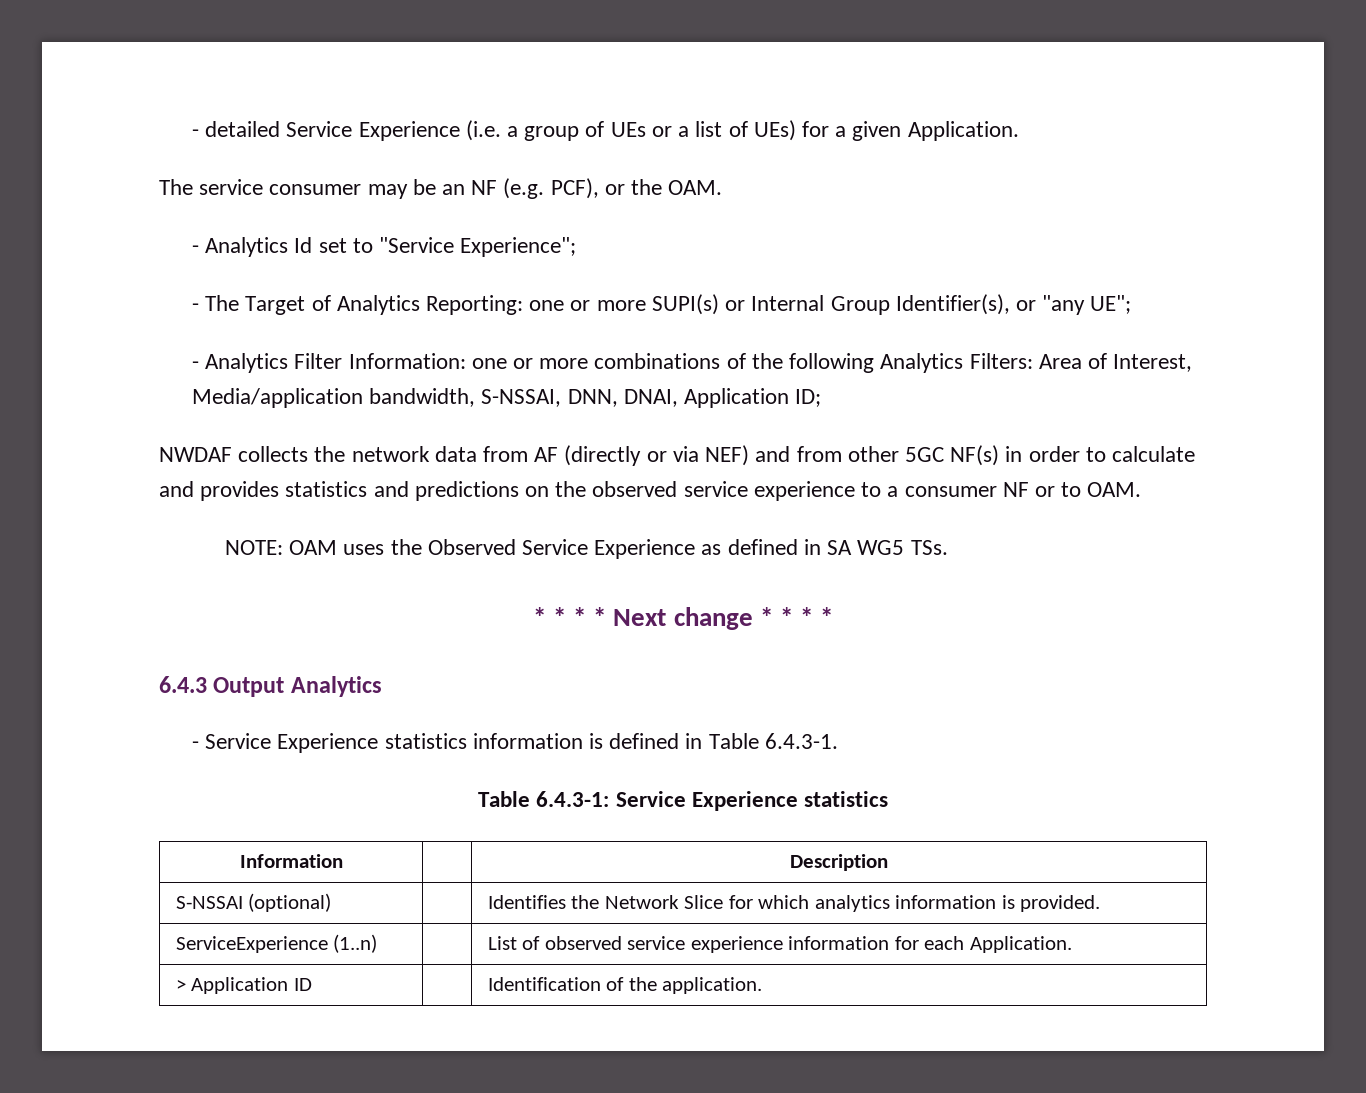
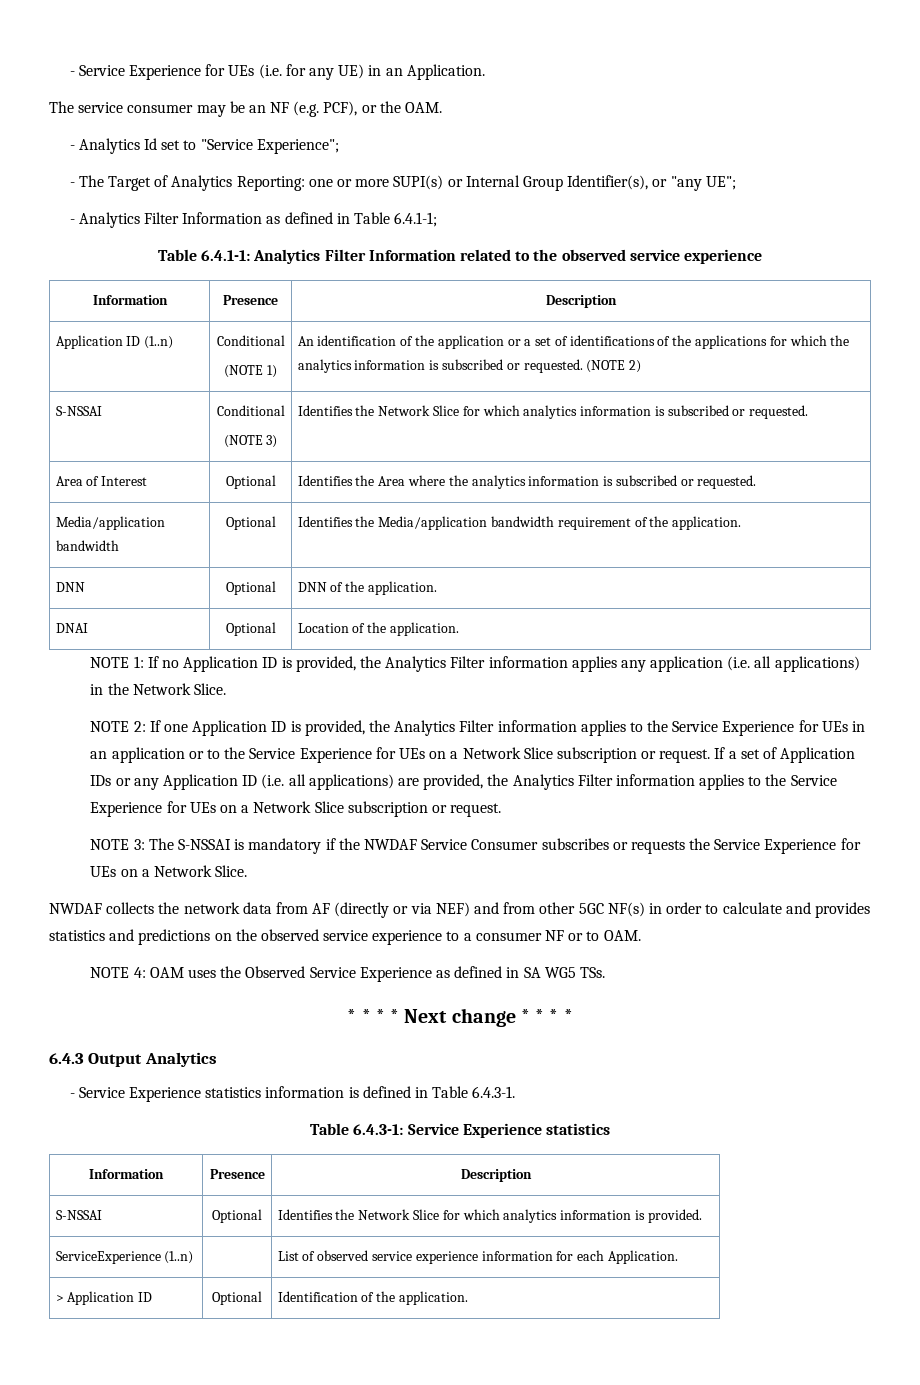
[191,120,902,141] - detailed Service Experience (i.e. a group of UEs or a list of UEs) for a given -> [69,64,403,80] - Service Experience for UEs (i.e. for any UE) in an
[348,353,1193,373] [191,388,822,408] Information: one or more combinations of the following Analytics Filters: Area of Interest, Media/application bandwidth, S-NSSAI, DNN, DNAI, Application ID; -> [182,212,438,227] [158,249,762,264] [92,295,168,305] [223,295,278,305] [546,295,617,308] [55,335,174,349] [216,335,285,346] [224,365,277,378] [297,335,850,349] [297,359,642,373] [55,406,102,416] [216,405,285,416] [223,435,278,448] [297,405,809,419] [55,476,148,486] [225,475,276,489] [297,475,757,489] [55,516,165,530] [55,540,119,551] [225,516,276,530] [297,516,742,530] [55,582,85,592] [225,581,276,595] [297,581,437,595] [55,623,88,633] [225,622,276,636] [297,622,459,636] [90,656,860,672] [90,683,227,695] [90,720,866,736] [90,747,856,763] [90,774,837,790] [90,801,502,817] [90,838,861,854] [90,865,248,877] Information as defined in Table 6.4.1-1; // Table 6.4.1-1: Analytics Filter Information related to the observed service experience // Information | Presence | Description // Application ID (1..n) | Conditional // (NOTE 1) | An identification of the application or a set of identifications of the applications for which the analytics information is subscribed or requested. (NOTE 2) // S-NSSAI | Conditional // (NOTE 3) | Identifies the Network Slice for which analytics information is subscribed or requested. // Area of Interest | Optional | Identifies the Area where the analytics information is subscribed or requested. // Media/application bandwidth | Optional | Identifies the Media/application bandwidth requirement of the application. // DNN | Optional | DNN of the application. // DNAI | Optional | Location of the application. // NOTE 1: If no Application ID is provided, the Analytics Filter information applies any application (i.e. all applications) in the Network Slice. // NOTE 2: If one Application ID is provided, the Analytics Filter information applies to the Service Experience for UEs in an application or to the Service Experience for UEs on a Network Slice subscription or request. If a set of Application IDs or any Application ID (i.e. all applications) are provided, the Analytics Filter information applies to the Service Experience for UEs on a Network Slice subscription or request. // NOTE 3: The S-NSSAI is mandatory if the NWDAF Service Consumer subscribes or requests the Service Experience for UEs on a Network Slice.
[224,540,283,555] NOTE: -> [90,967,146,978] NOTE 4:
(343, 861) none -> [209,1169,265,1179] Presence
[248,893,332,912] (optional) | -> [212,1209,262,1223] | Optional
(312, 984) none -> [212,1291,262,1305] Optional

